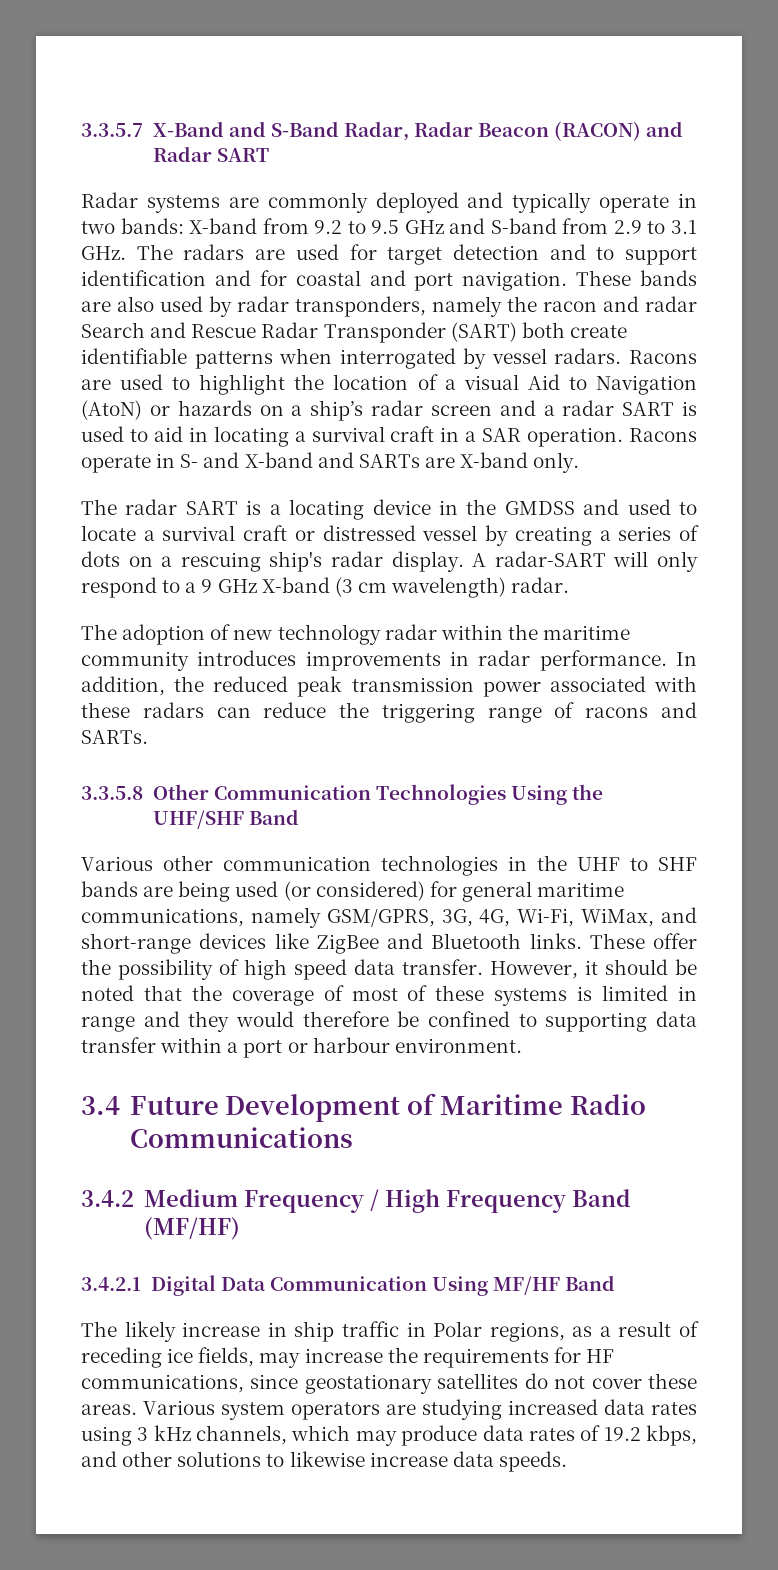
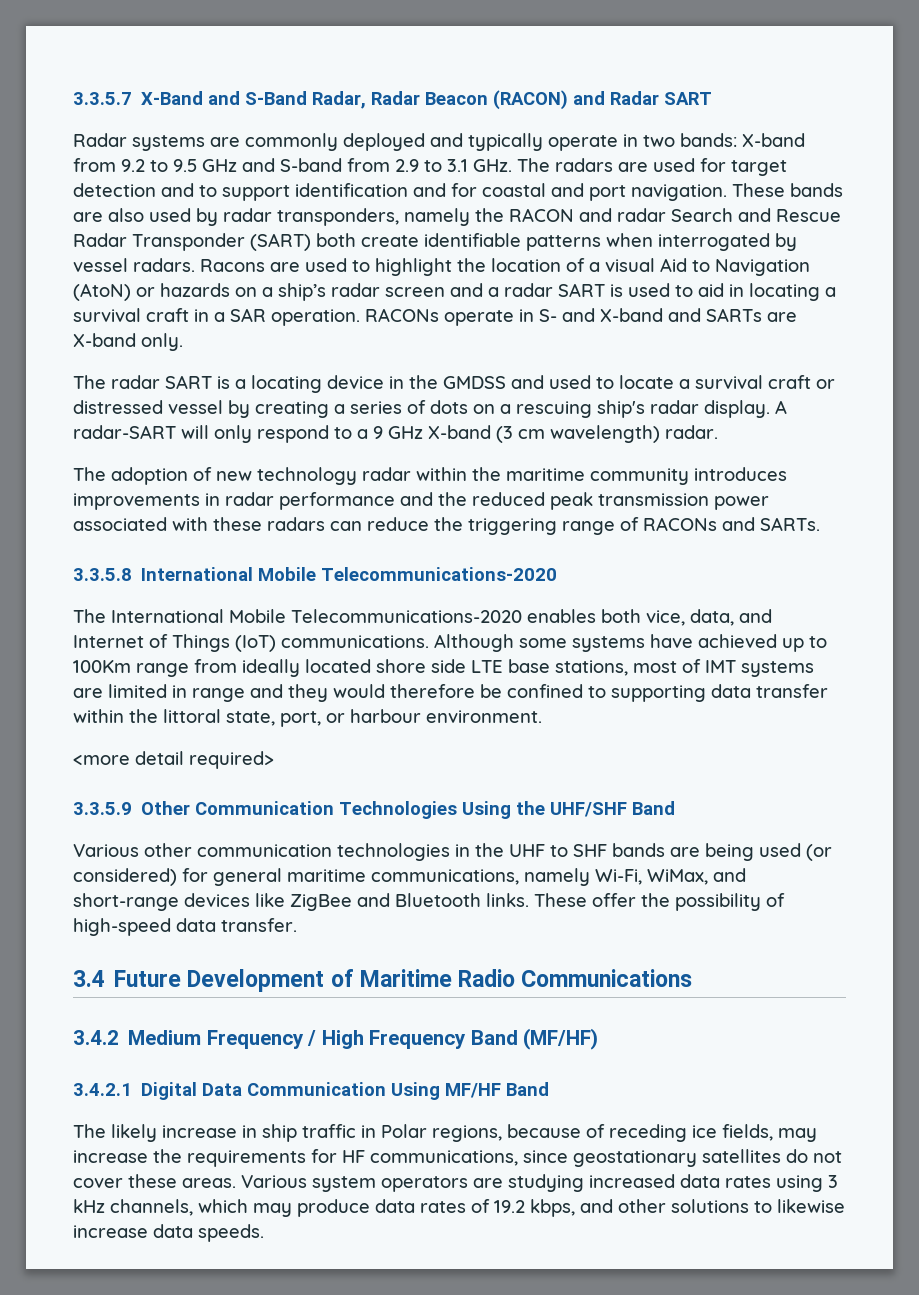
[543,301,597,312] racon -> [509,208,574,222] RACON
[629,428,698,442] Racons -> [365,308,439,322] RACONs
[539,650,697,671] [81,676,165,696] performance. In addition, -> [279,492,433,510] performance and
[585,707,649,718] racons -> [643,517,717,531] RACONs
(143, 793) none -> [141,567,558,581] [73,609,772,626] [73,634,827,652] [73,659,814,677] [73,684,828,702] [73,709,542,727] [73,751,274,769] [73,802,132,815] International Mobile Telecommunications-2020 // The International Mobile Telecommunications-2020 enables both vice, data, and Internet of Things (IoT) communications. Although some systems have achieved up to 100Km range from ideally located shore side LTE base stations, most of IMT systems are limited in range and they would therefore be confined to supporting data transfer within the littoral state, port, or harbour environment. // <more detail required> // 3.3.5.9
[326,909,511,927] GSM/GPRS, 3G, 4G, -> (590, 877) none
[244,959,347,980] high speed -> [73,918,171,936] high-speed
[490,959,697,979] [81,985,697,1006] [81,1011,698,1032] [81,1037,522,1058] However, it should be noted that the coverage of most of these systems is limited in range and they would therefore be confined to supporting data transfer within a port or harbour environment. -> (297, 925) none
[572,1321,672,1337] as a result -> [507,1124,581,1138] because

